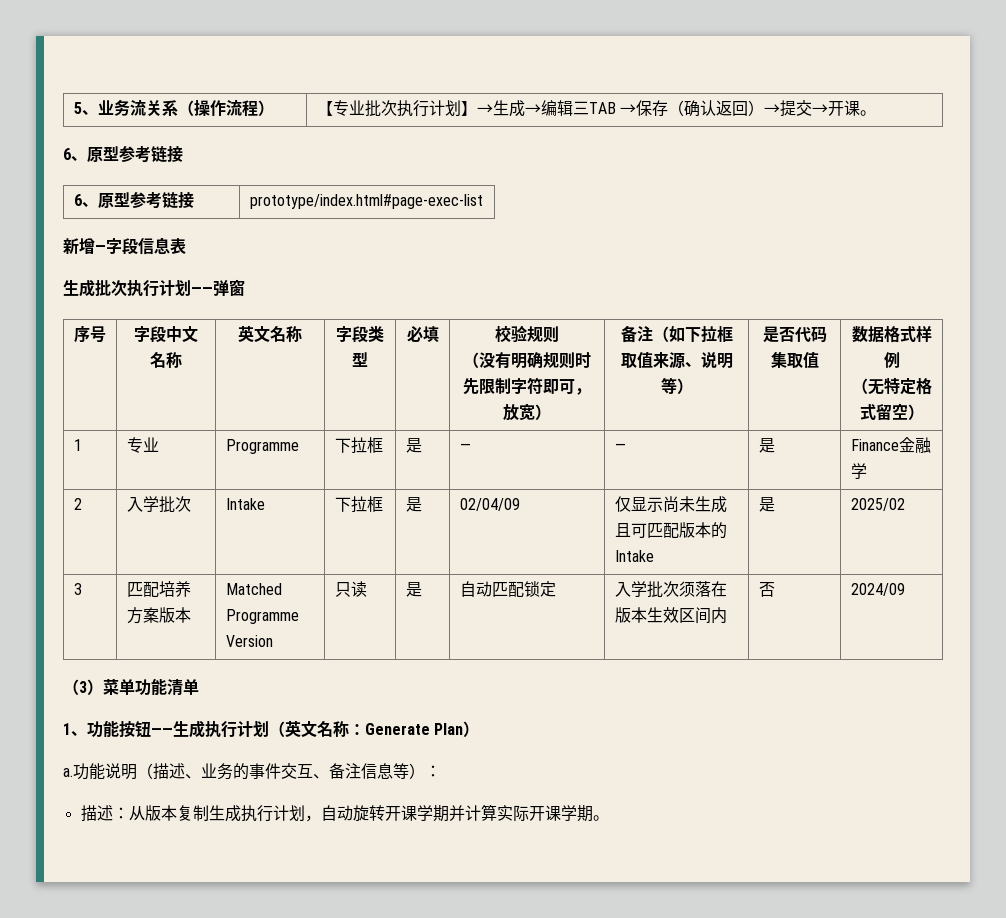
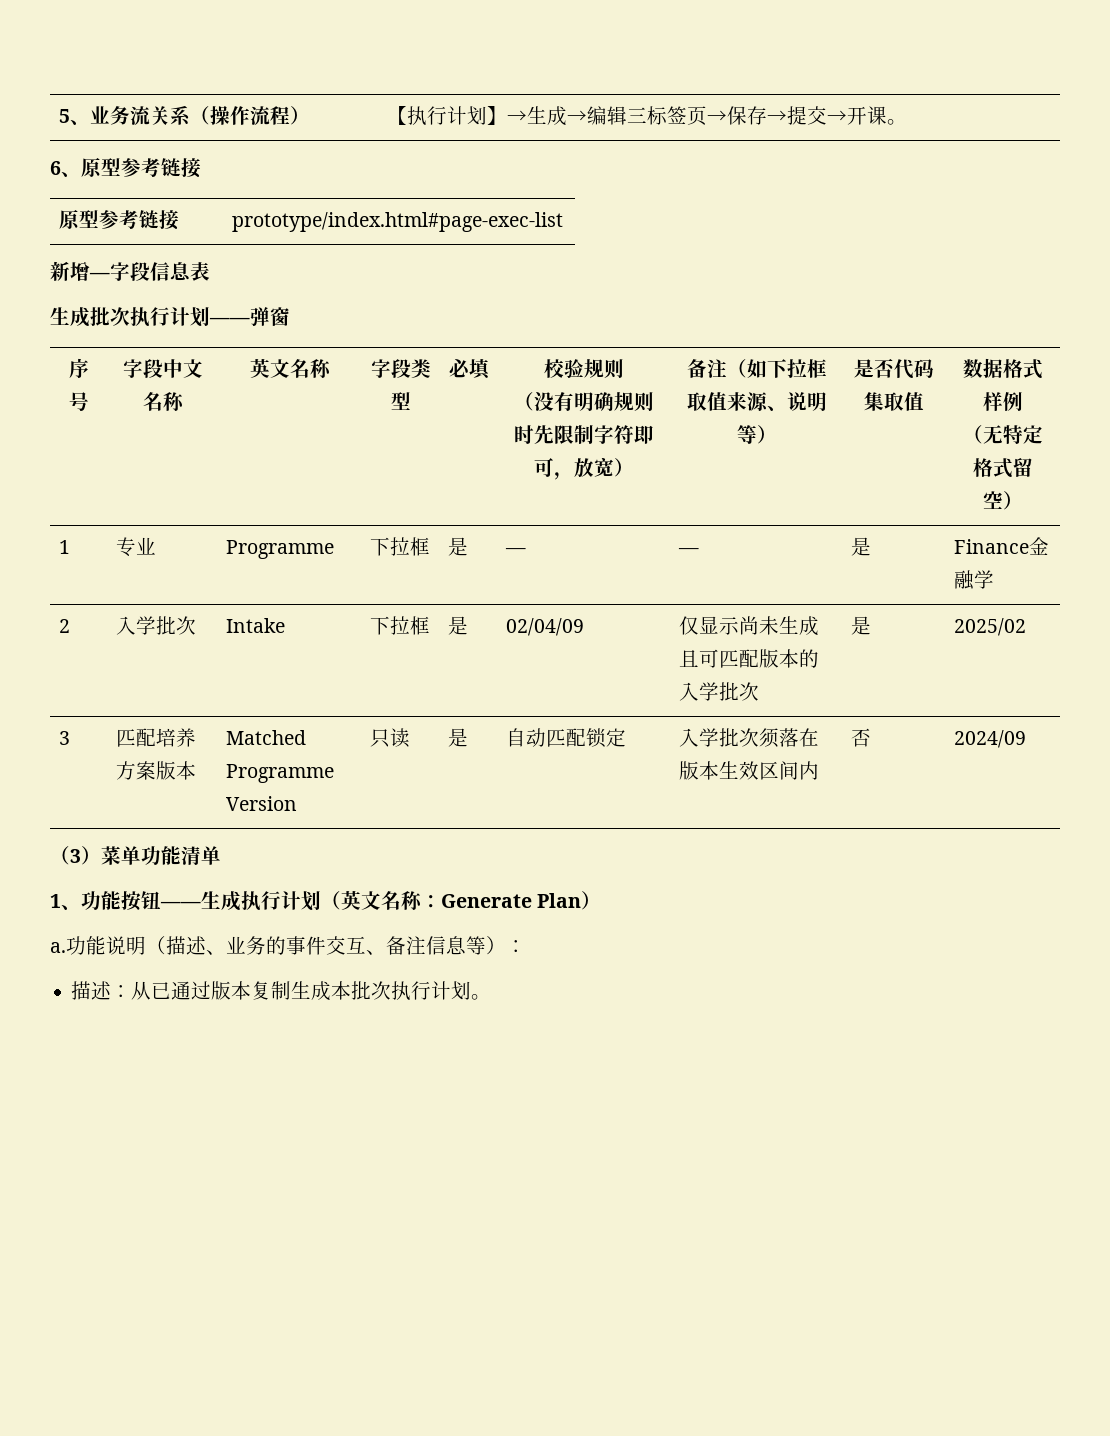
[332,100,397,117] 专业批次 -> (408, 115) none
[588,102,616,114] TAB -> [647,106,708,126] 标签页
[668,100,765,117] （确认返回） -> (768, 115) none
[73,194,98,207] 6、 -> (201, 168) none
[614,550,654,562] Intake -> [679,682,760,701] 入学批次
(145, 813) none -> [151,981,212,1000] 已通过
[240,804,593,822] 执行计划，自动旋转开课学期并计算实际开课学期 -> [331,981,472,1001] 本批次执行计划

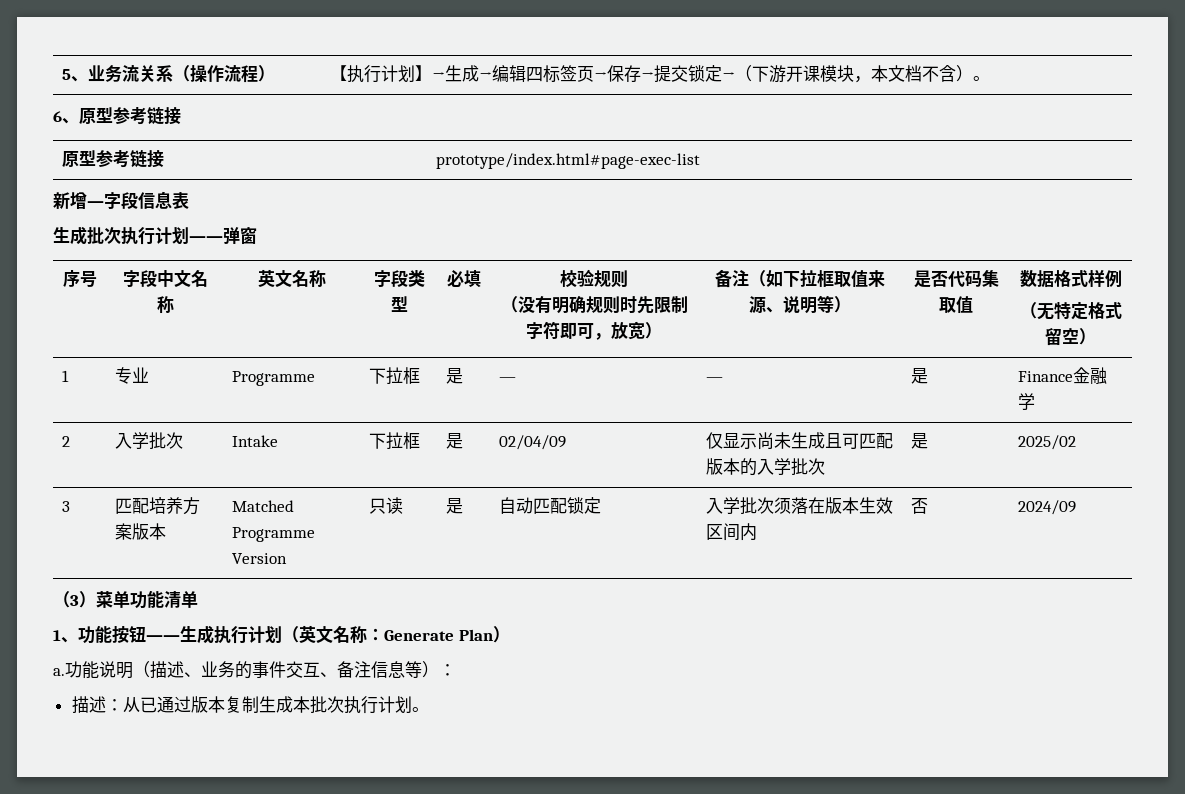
[627,107,648,123] 三 -> [526,67,544,82] 四
[827,106,888,125] →开课 -> [688,65,974,83] 锁定→（下游开课模块，本文档不含）

